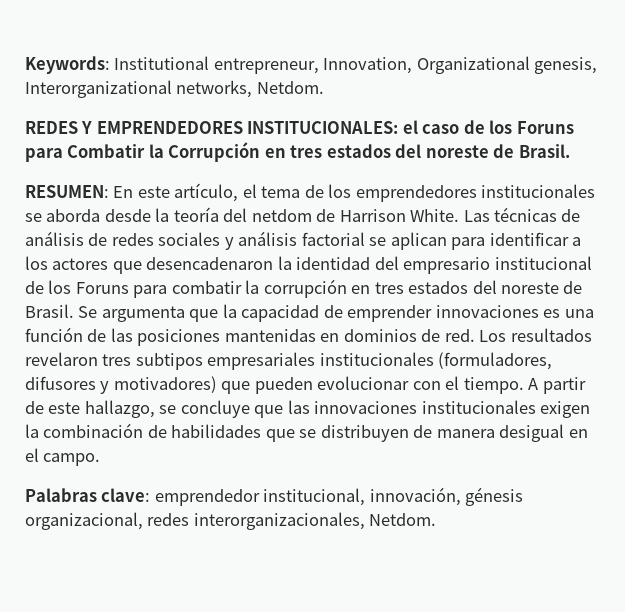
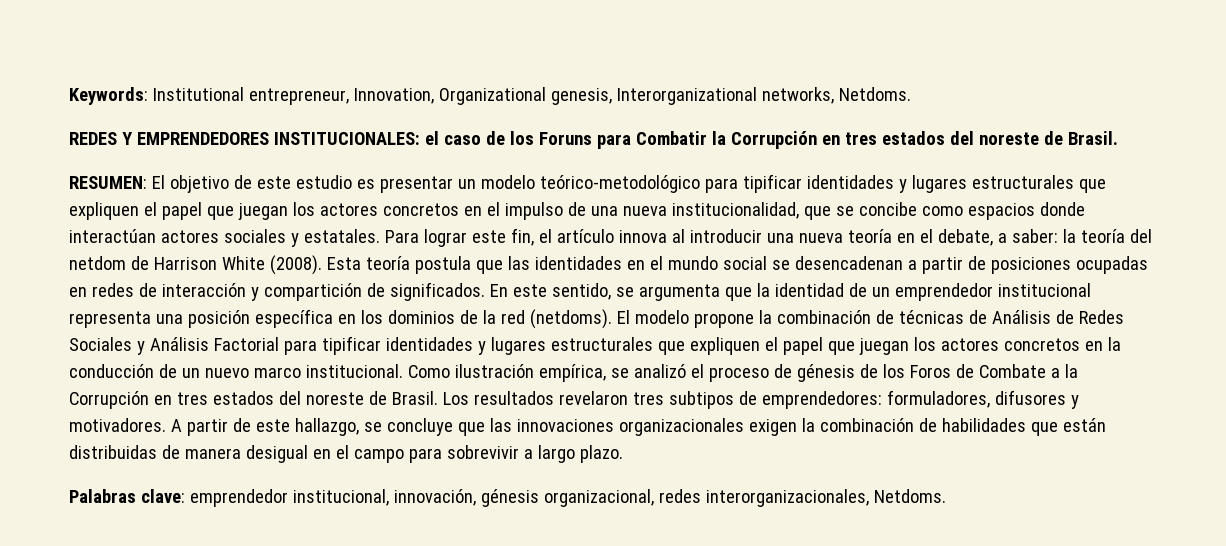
[256,81,324,94] Netdom. -> [838,87,911,101] Netdoms.
[113,183,596,202] [25,209,151,222] En este artículo, el tema de los emprendedores institucionales se aborda desde -> [151,174,1106,193] [69,202,1085,220] [69,228,1058,247] El objetivo de este estudio es presentar un modelo teórico-metodológico para tipificar identidades y lugares estructurales que expliquen el papel que juegan los actores concretos en el impulso de una nueva institucionalidad, que se concibe como espacios donde interactúan actores sociales y estatales. Para lograr este fin, el artículo innova al introducir una nueva teoría en el debate, a saber:
[410,207,581,222] [25,231,582,250] [25,256,592,274] [25,279,583,298] [25,304,594,322] [25,327,475,346] White. Las técnicas de análisis de redes sociales y análisis factorial se aplican para identificar a los actores que desencadenaron la identidad del empresario institucional de los Foruns para combatir la corrupción en tres estados del noreste de Brasil. Se argumenta que la capacidad de emprender innovaciones es una función de las posiciones mantenidas en dominios de red. -> [221,255,1148,275] [69,282,1091,301] [69,309,1124,329] [69,336,1121,355] [69,364,1078,382] [69,391,438,409] White (2008). Esta teoría postula que las identidades en el mundo social se desencadenan a partir de posiciones ocupadas en redes de interacción y compartición de significados. En este sentido, se argumenta que la identidad de un emprendedor institucional representa una posición específica en los dominios de la red (netdoms). El modelo propone la combinación de técnicas de Análisis de Redes Sociales y Análisis Factorial para tipificar identidades y lugares estructurales que expliquen el papel que juegan los actores concretos en la conducción de un nuevo marco institucional. Como ilustración empírica, se analizó el proceso de génesis de los Foros de Combate a la Corrupción en tres estados del noreste de Brasil.
[207,352,553,370] [25,376,524,394] empresariales institucionales (formuladores, difusores y motivadores) que pueden evolucionar con el tiempo. -> [738,390,1079,409] [69,418,166,432] de emprendedores: formuladores, difusores y motivadores.
[421,400,536,414] institucionales -> [618,418,744,436] organizacionales
[299,425,409,442] se distribuyen -> [1062,418,1106,432] [69,445,157,459] están distribuidas
[43,453,101,466] campo. -> [353,445,623,463] campo para sobrevivir a largo plazo.
[369,513,437,526] Netdom. -> [873,489,946,503] Netdoms.

